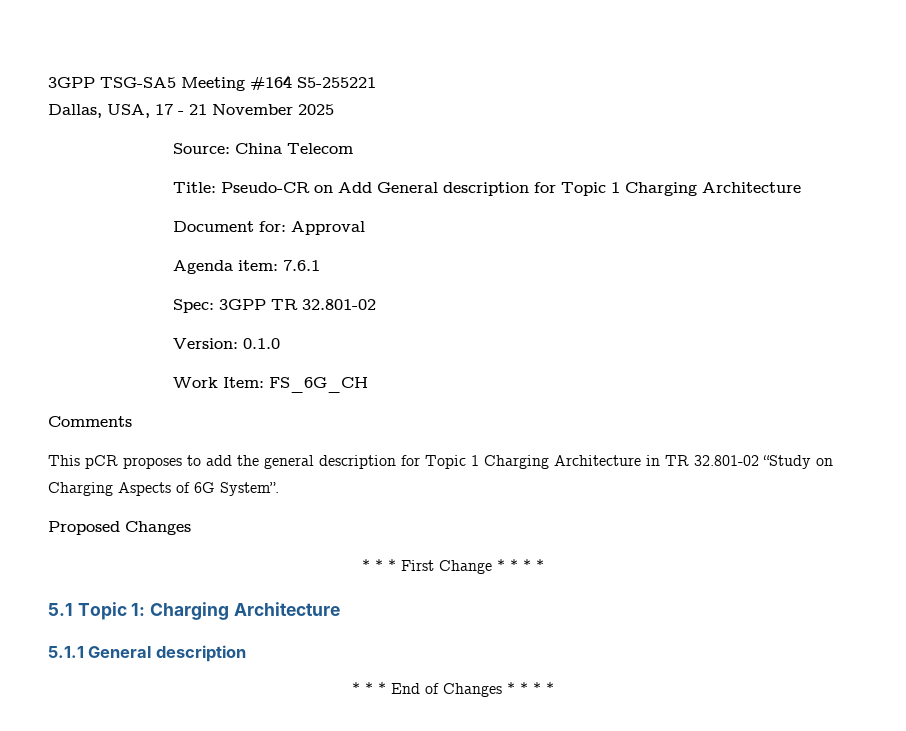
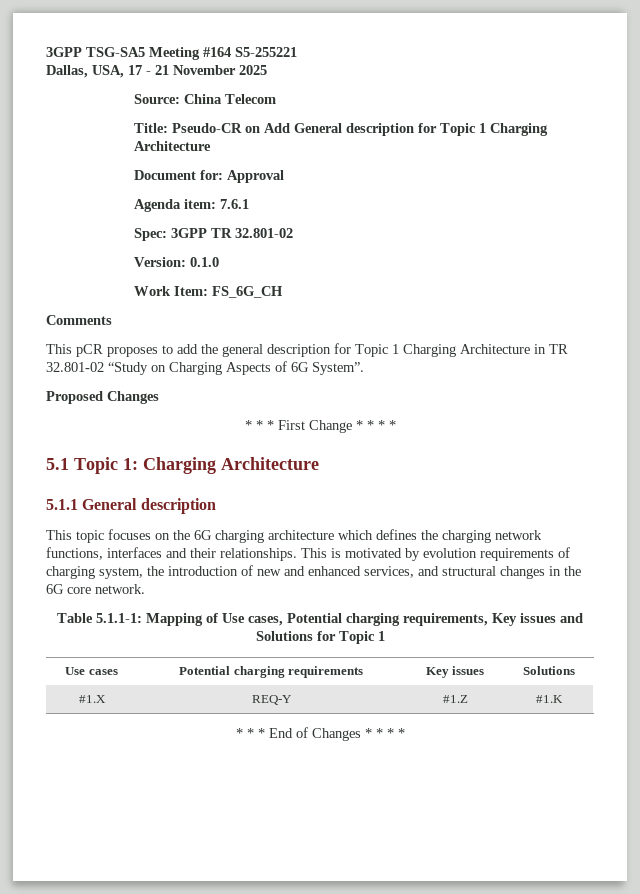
(246, 653) none -> [46,529,542,543] [46,547,570,561] [46,565,581,579] [46,584,145,594] [57,613,583,626] [255,631,385,644] [65,667,118,675] [178,666,364,678] [425,666,485,678] [523,666,575,675] [78,695,106,703] [251,695,292,705] [442,695,468,703] [536,695,563,703] // This topic focuses on the 6G charging architecture which defines the charging network functions, interfaces and their relationships. This is motivated by evolution requirements of charging system, the introduction of new and enhanced services, and structural changes in the 6G core network. // Table 5.1.1-1: Mapping of Use cases, Potential charging requirements, Key issues and Solutions for Topic 1 // Use cases | Potential charging requirements | Key issues | Solutions // #1.X | REQ-Y | #1.Z | #1.K

